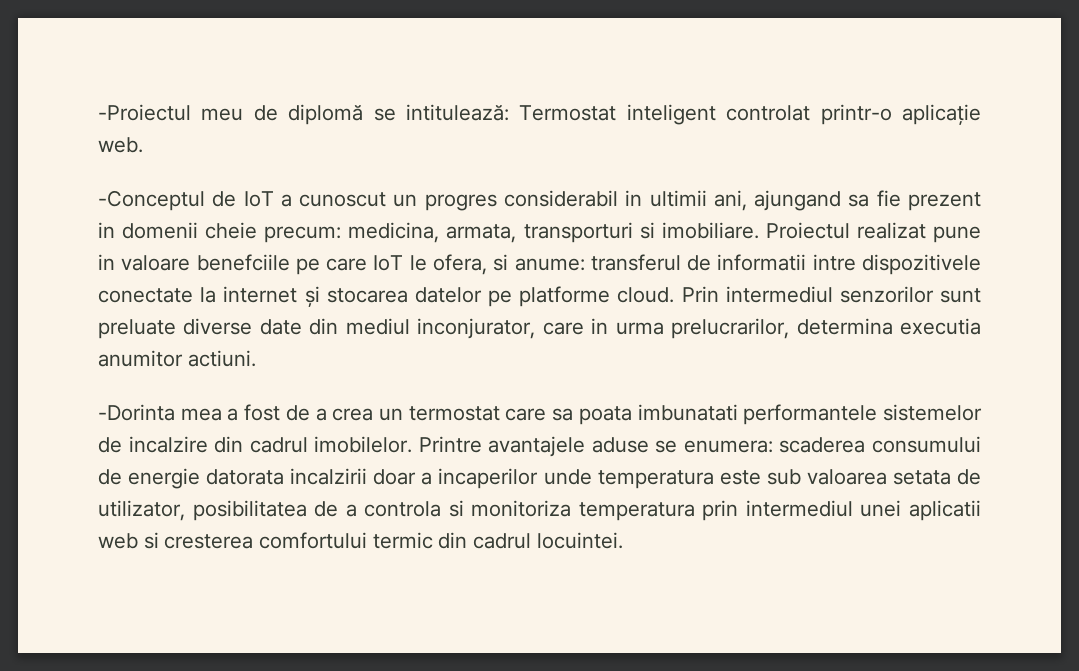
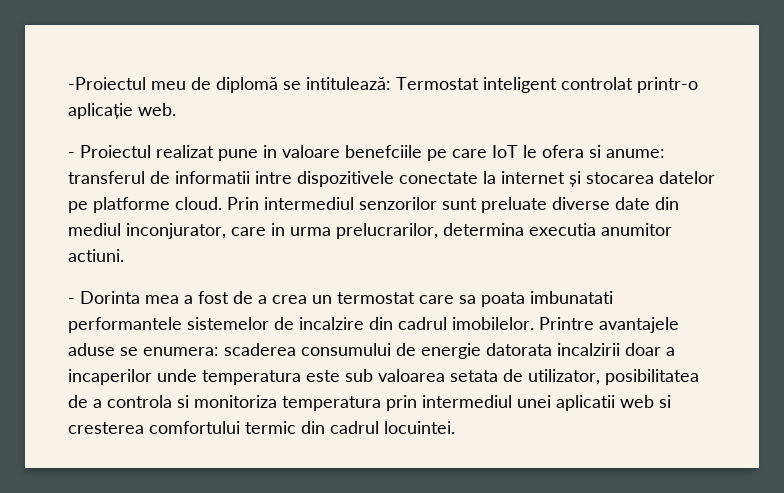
[98,190,982,211] [98,222,759,243] -Conceptul de IoT a cunoscut un progres considerabil in ultimii ani, ajungand sa fie prezent in domenii cheie precum: medicina, armata, transporturi si imobiliare. -> [68,152,75,158] -
[432,254,487,275] ofera, -> [542,145,584,158] ofera
[98,404,175,421] -Dorinta -> [68,291,140,304] - Dorinta

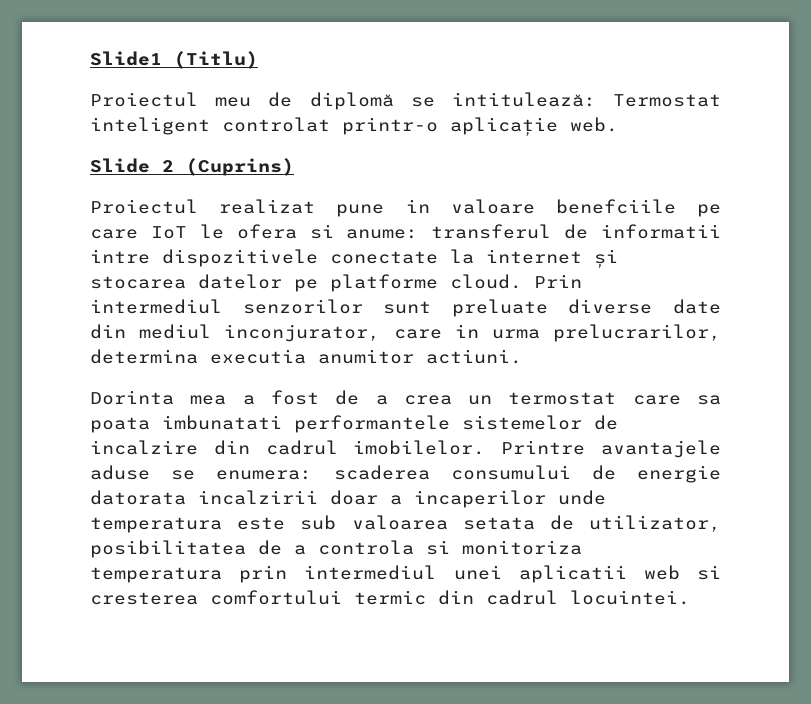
[68,77,146,90] -Proiectul -> [90,51,258,69] [90,92,198,107] Slide1 (Titlu) // Proiectul
[68,152,75,158] - -> [90,158,294,176] Slide 2 (Cuprins) //
[68,298,75,304] - -> (522, 356) none

